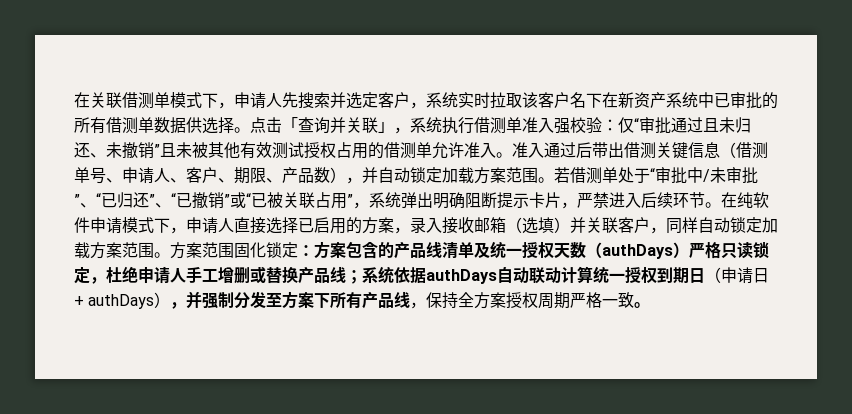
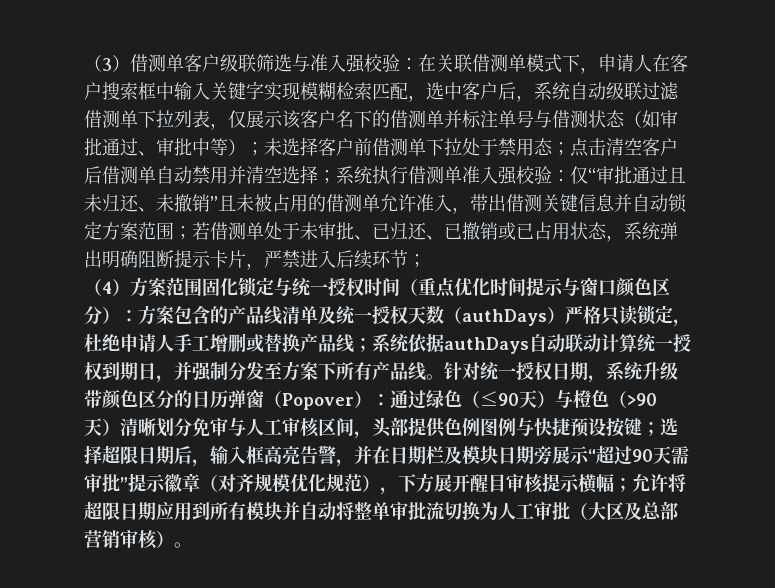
(74, 100) none -> [84,54,418,73] （3）借测单客户级联筛选与准入强校验：
[282,92,778,109] [74,117,410,134] 先搜索并选定客户，系统实时拉取该客户名下在新资产系统中已审批的所有借测单数据供选择。点击「查询并关联」， -> [652,54,688,72] [84,81,679,102] [84,110,678,130] [84,137,678,157] [84,165,336,184] 在客户搜索框中输入关键字实现模糊检索匹配，选中客户后，系统自动级联过滤借测单下拉列表，仅展示该客户名下的借测单并标注单号与借测状态（如审批通过、审批中等）；未选择客户前借测单下拉处于禁用态；点击清空客户后借测单自动禁用并清空选择；
[208,142,336,159] 其他有效测试授权 -> (272, 203) none
[496,142,592,158] 。准入通过后 -> [452,207,470,214] ，
[720,142,768,159] [74,167,362,184] （借测单号、申请人、客户、期限、产品数）， -> (615, 203) none
[442,167,554,184] 加载方案范围。 -> [102,222,192,240] 方案范围；
[650,167,758,184] [74,192,353,209] “审批中/未审批”、“已归还”、“已撤销”或“已被关联占用” -> [300,222,607,240] 未审批、已归还、已撤销或已占用状态
[705,192,769,208] [74,217,778,234] [74,242,298,259] 。在纯软件申请模式下，申请人直接选择已启用的方案，录入接收邮箱（选填）并关联客户，同样自动锁定加载方案范围。方案范围固化锁定 -> [408,254,426,268] [84,277,670,298] [84,306,120,325] ； // （4）方案范围固化锁定与统一授权时间（重点优化时间提示与窗口颜色区分）
[705,267,769,284] [74,292,171,309] （申请日+ authDays） -> (156, 371) none
[410,292,635,309] ，保持全方案授权周期严格一致 -> [426,361,678,383] [83,389,657,410] [84,417,678,439] [84,445,689,467] [84,473,686,495] [84,501,678,521] [84,530,174,549] 。针对统一授权日期，系统升级带颜色区分的日历弹窗（Popover）：通过绿色（≤90天）与橙色（>90天）清晰划分免审与人工审核区间，头部提供色例图例与快捷预设按键；选择超限日期后，输入框高亮告警，并在日期栏及模块日期旁展示“超过90天需审批”提示徽章（对齐规模优化规范），下方展开醒目审核提示横幅；允许将超限日期应用到所有模块并自动将整单审批流切换为人工审批（大区及总部营销审核）

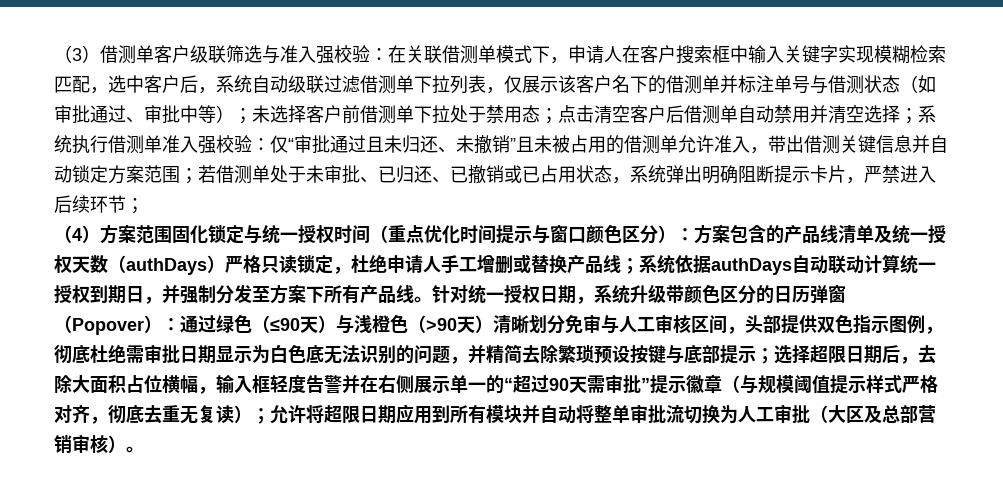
(573, 399) none -> [354,315,372,333] 浅
[444,418,642,437] 色例图例与快捷预设按键 -> [817,314,943,334] [54,344,756,364] 双色指示图例，彻底杜绝需审批日期显示为白色底无法识别的问题，并精简去除繁琐预设按键与底部提示
[210,445,590,467] 输入框高亮告警，并在日期栏及模块日期旁展示 -> [918,345,936,364] [54,374,504,394] 去除大面积占位横幅，输入框轻度告警并在右侧展示单一的
[218,473,614,495] 对齐规模优化规范），下方展开醒目审核提示横幅 -> [740,374,938,394] [54,404,252,424] 与规模阈值提示样式严格对齐，彻底去重无复读）

